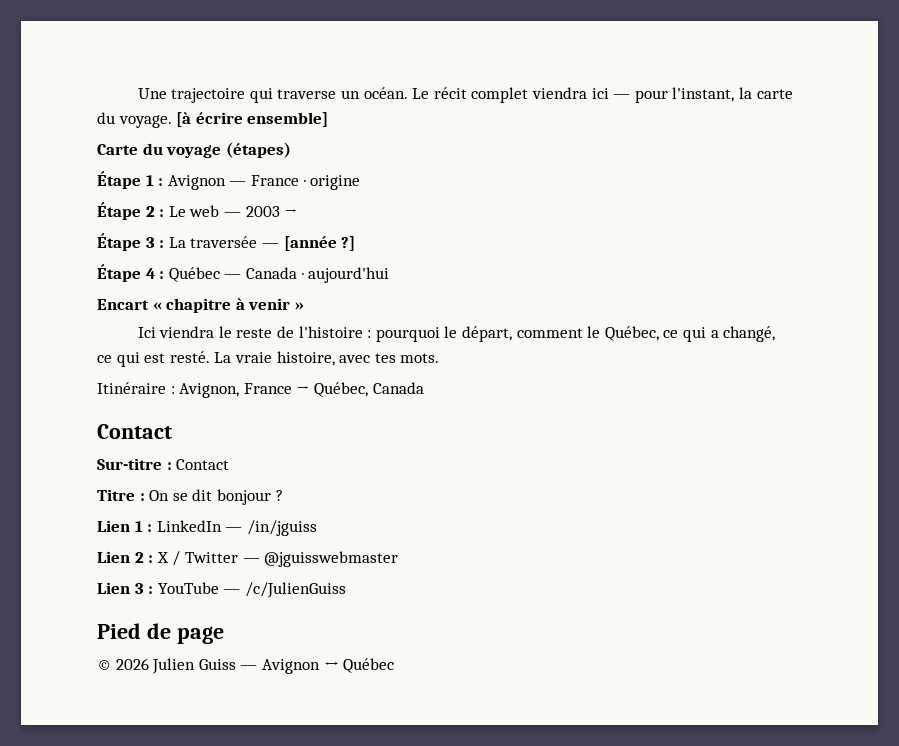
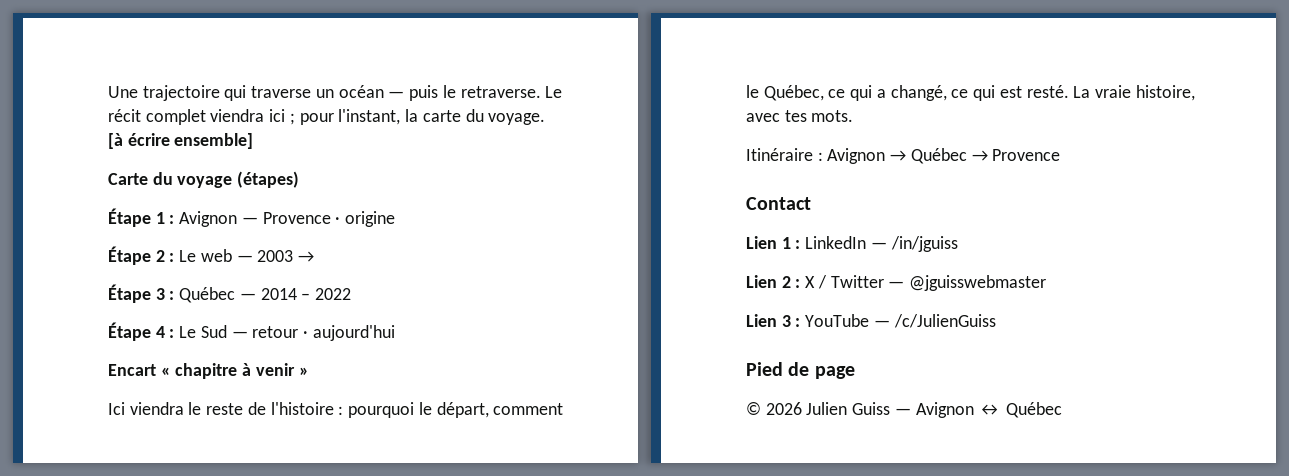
[363,87,408,99] océan. -> [338,85,541,101] océan — puis le retraverse.
[613,94,631,99] — -> [289,113,295,125] ;
[250,175,299,186] France -> [262,212,331,224] Provence
[168,236,356,251] La traversée — [année ?] -> [179,287,352,303] Québec — 2014 – 2022
[168,267,297,282] Québec — Canada -> [179,325,299,338] Le Sud — retour
[179,382,424,398] [97,424,172,439] [97,458,230,470] [97,489,283,505] Avignon, France → Québec, Canada // Contact // Sur-titre : Contact // Titre : On se dit bonjour ? -> [827,148,1061,164] [746,197,811,210] Avignon → Québec → Provence // Contact

